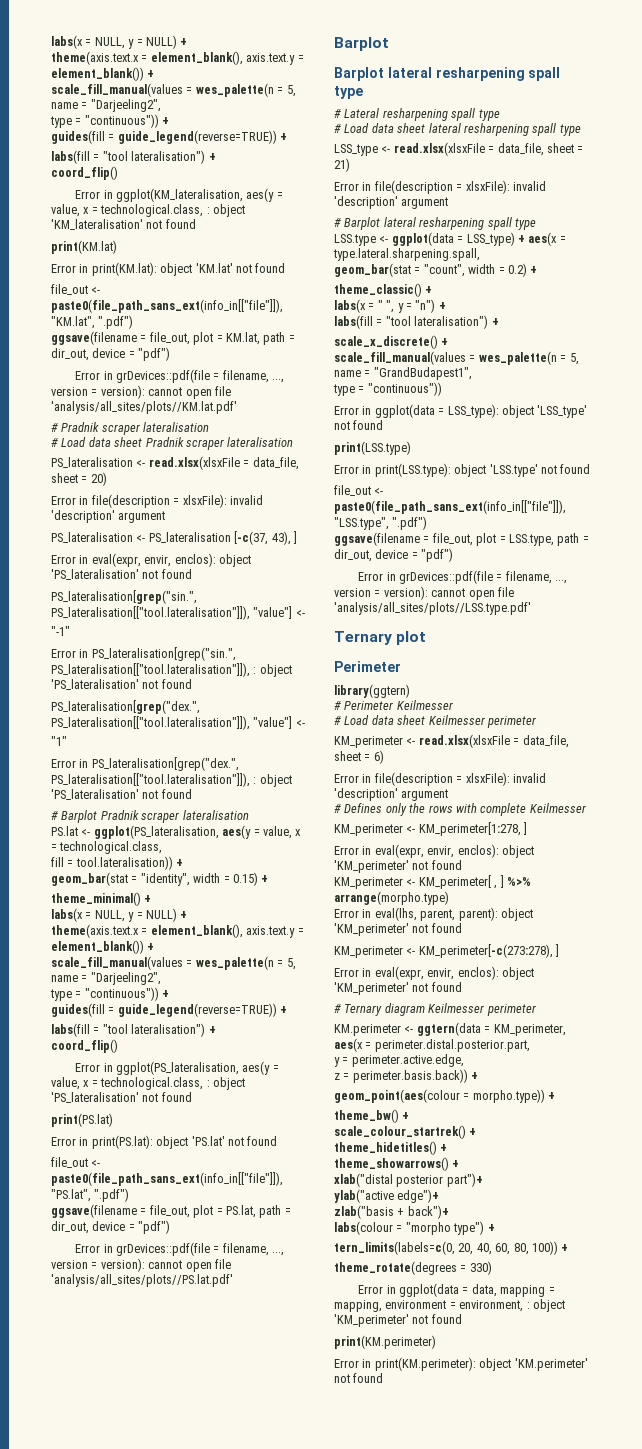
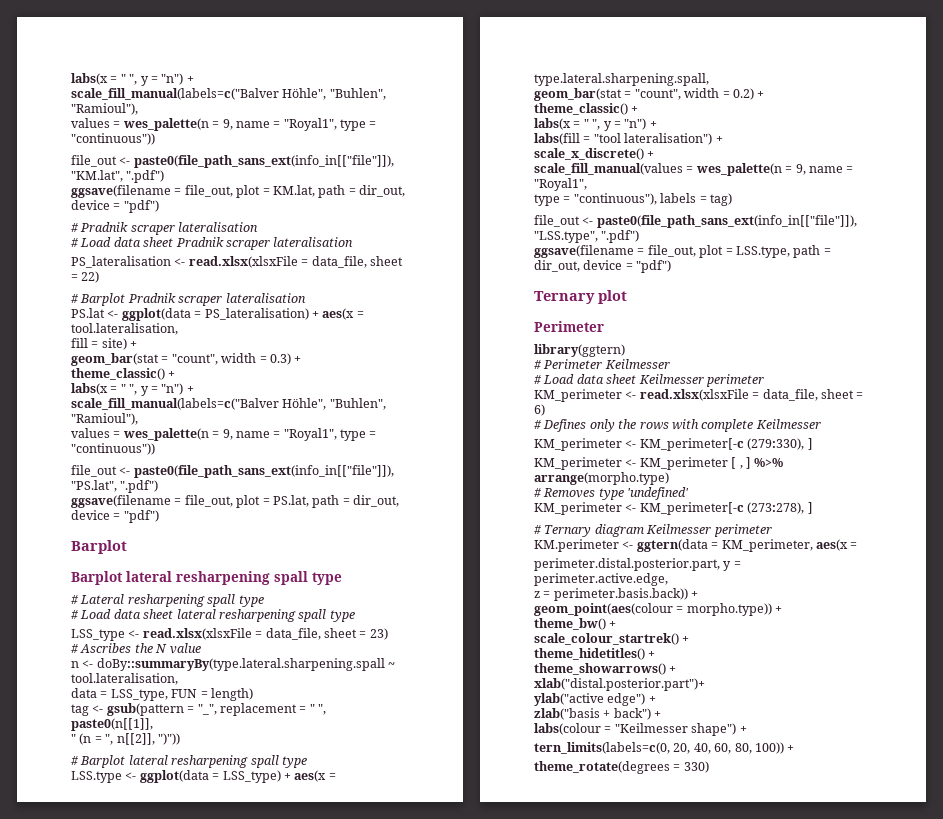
[51,35,188,49] [51,51,304,65] [51,67,155,81] [51,83,296,97] [51,99,161,112] [50,114,170,128] [51,130,288,144] [51,150,216,164] [51,166,118,180] [75,188,283,202] [51,204,245,217] [51,219,196,230] [51,240,117,254] [51,262,286,276] labs(x = NULL, y = NULL) + // theme(axis.text.x = element_blank(), axis.text.y = element_blank()) + // scale_fill_manual(values = wes_palette(n = 5, name = "Darjeeling2", // type = "continuous")) + // guides(fill = guide_legend(reverse=TRUE)) + // labs(fill = "tool lateralisation") + // coord_flip() // Error in ggplot(KM_lateralisation, aes(y = value, x = technological.class, : object 'KM_lateralisation' not found // print(KM.lat) // Error in print(KM.lat): object 'KM.lat' not found -> [71,73,194,86] [71,88,386,100] [71,103,138,115] [71,118,377,131] [71,133,155,145] labs(x = " ", y = "n") + // scale_fill_manual(labels=c("Balver Höhle", "Buhlen", "Ramioul"), // values = wes_palette(n = 9, name = "Royal1", type = "continuous"))
[75,369,285,383] [51,385,231,399] [51,401,237,414] // Error in grDevices::pdf(file = filename, ..., version = version): cannot open file 'analysis/all_sites/plots//KM.lat.pdf' -> (159, 206) none
[90,472,107,486] [51,494,263,508] [51,510,166,523] [51,531,297,545] [51,553,251,567] [51,569,192,580] [51,590,197,604] [51,606,305,620] [51,626,70,636] [51,647,236,661] [51,663,292,677] [51,679,192,690] [51,700,200,714] [51,716,305,730] [51,736,67,746] [51,757,239,771] [51,773,292,787] [51,789,192,800] 20) // Error in file(description = xlsxFile): invalid 'description' argument // PS_lateralisation <- PS_lateralisation [-c(37, 43), ] // Error in eval(expr, envir, enclos): object 'PS_lateralisation' not found // PS_lateralisation[grep("sin.", PS_lateralisation[["tool.lateralisation"]]), "value"] <- // "-1" // Error in PS_lateralisation[grep("sin.", PS_lateralisation[["tool.lateralisation"]]), : object 'PS_lateralisation' not found // PS_lateralisation[grep("dex.", PS_lateralisation[["tool.lateralisation"]]), "value"] <- // "1" // Error in PS_lateralisation[grep("dex.", PS_lateralisation[["tool.lateralisation"]]), : object 'PS_lateralisation' not found -> [81,271,100,283] 22)
[93,825,302,839] [51,841,163,854] ggplot(PS_lateralisation, aes(y = value, x = technological.class, -> [121,308,364,321] [71,323,178,335] ggplot(data = PS_lateralisation) + aes(x = tool.lateralisation,
[75,856,173,870] tool.lateralisation)) -> [101,338,127,350] site)
[140,872,269,886] [51,892,152,906] [51,908,188,922] [51,924,304,938] [51,940,155,954] [51,956,296,970] [51,972,161,985] [50,987,170,1001] [51,1003,288,1017] [51,1023,216,1037] [51,1039,118,1053] [75,1061,279,1075] [51,1077,245,1090] [51,1092,192,1103] [51,1113,113,1127] [51,1135,278,1149] "identity", width = 0.15) + // theme_minimal() + // labs(x = NULL, y = NULL) + // theme(axis.text.x = element_blank(), axis.text.y = element_blank()) + // scale_fill_manual(values = wes_palette(n = 5, name = "Darjeeling2", // type = "continuous")) + // guides(fill = guide_legend(reverse=TRUE)) + // labs(fill = "tool lateralisation") + // coord_flip() // Error in ggplot(PS_lateralisation, aes(y = value, x = technological.class, : object 'PS_lateralisation' not found // print(PS.lat) // Error in print(PS.lat): object 'PS.lat' not found -> [171,353,302,365] [71,368,176,380] [71,383,194,396] [71,398,386,410] [71,413,138,425] [71,428,377,441] [71,443,155,455] "count", width = 0.3) + // theme_classic() + // labs(x = " ", y = "n") + // scale_fill_manual(labels=c("Balver Höhle", "Buhlen", "Ramioul"), // values = wes_palette(n = 9, name = "Royal1", type = "continuous"))
[75,1242,285,1256] [51,1258,231,1272] [51,1274,233,1287] // Error in grDevices::pdf(file = filename, ..., version = version): cannot open file 'analysis/all_sites/plots//PS.lat.pdf' -> (159, 516) none
[334,158,350,172] [334,180,546,194] [334,196,449,209] 21) // Error in file(description = xlsxFile): invalid 'description' argument -> [369,628,388,640] [71,643,201,654] [71,658,396,671] [71,673,178,685] [71,688,253,701] [71,703,326,716] [71,718,153,731] [71,733,180,745] 23) // # Ascribes the N value // n <- doBy::summaryBy(type.lateral.sharpening.spall ~ tool.lateralisation, // data = LSS_type, FUN = length) // tag <- gsub(pattern = "_", replacement = " ", paste0(n[[1]], // " (n = ", n[[2]], ")"))
[569,353,579,365] [334,367,472,380] [333,382,442,396] [334,404,588,418] [334,420,384,430] [334,441,411,455] [334,463,591,477] 5, name = "GrandBudapest1", // type = "continuous")) // Error in ggplot(data = LSS_type): object 'LSS_type' not found // print(LSS.type) // Error in print(LSS.type): object 'LSS.type' not found -> [795,164,854,175] [534,178,587,191] [534,193,732,206] 9, name = "Royal1", // type = "continuous"), labels = tag)
[358,570,568,584] [334,586,514,600] [334,602,531,615] // Error in grDevices::pdf(file = filename, ..., version = version): cannot open file 'analysis/all_sites/plots//LSS.type.pdf' -> (672, 266) none
[334,772,546,786] [334,788,449,801] // Error in file(description = xlsxFile): invalid 'description' argument -> (545, 410) none
[418,822,528,836] [334,844,534,858] [334,860,462,873] [334,875,491,889] KM_perimeter[1:278, ] // Error in eval(expr, envir, enclos): object 'KM_perimeter' not found // KM_perimeter <- KM_perimeter[ -> [639,438,813,451] [534,457,737,470] KM_perimeter[-c (279:330), ] // KM_perimeter <- KM_perimeter [
[334,907,533,921] [334,923,462,936] [334,944,560,958] [334,966,534,980] [334,982,462,995] Error in eval(lhs, parent, parent): object 'KM_perimeter' not found // KM_perimeter <- KM_perimeter[-c(273:278), ] // Error in eval(expr, envir, enclos): object 'KM_perimeter' not found -> [534,487,690,500] [534,502,813,515] # Removes type 'undefined' // KM_perimeter <- KM_perimeter[-c (273:278), ]
(372, 1045) none -> (858, 545) //
(530, 1045) // -> (720, 564) none
[334,1173,483,1187] xlab("distal posterior part")+ -> [534,678,705,691] xlab("distal.posterior.part")+
[397,1189,440,1203] edge")+ -> [607,693,656,706] edge") +
[407,1205,449,1219] back")+ -> [613,708,662,720] back") +
[405,1221,485,1235] "morpho type") -> [614,723,737,736] "Keilmesser shape")
[358,1283,555,1297] [334,1299,565,1312] [334,1314,462,1327] [334,1335,436,1349] [334,1357,588,1371] [334,1373,384,1383] // Error in ggplot(data = data, mapping = mapping, environment = environment, : object 'KM_perimeter' not found // print(KM.perimeter) // Error in print(KM.perimeter): object 'KM.perimeter' not found -> (709, 767) none

